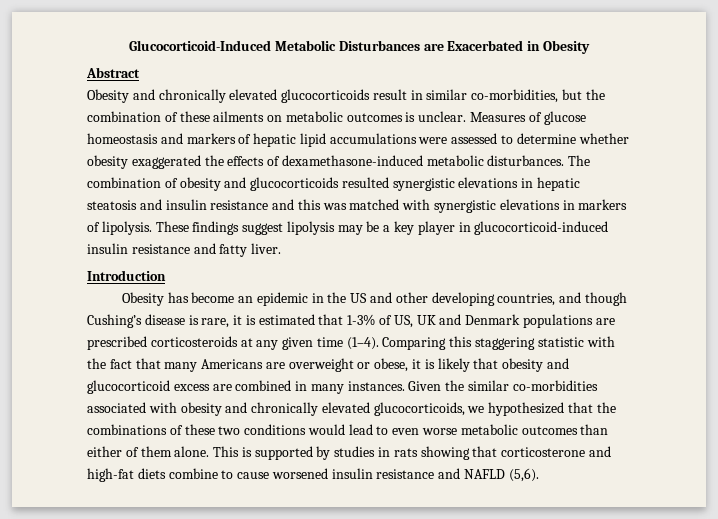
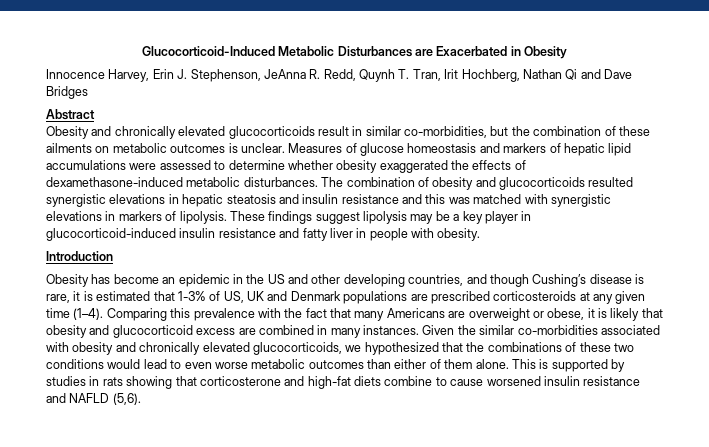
(590, 47) none -> [46,69,632,82] [46,86,88,99] // Innocence Harvey, Erin J. Stephenson, JeAnna R. Redd, Quynh T. Tran, Irit Hochberg, Nathan Qi and Dave Bridges
[251,243,282,254] liver. -> [329,228,481,241] liver in people with obesity.
[475,337,584,350] staggering statistic -> [193,308,255,321] prevalence

